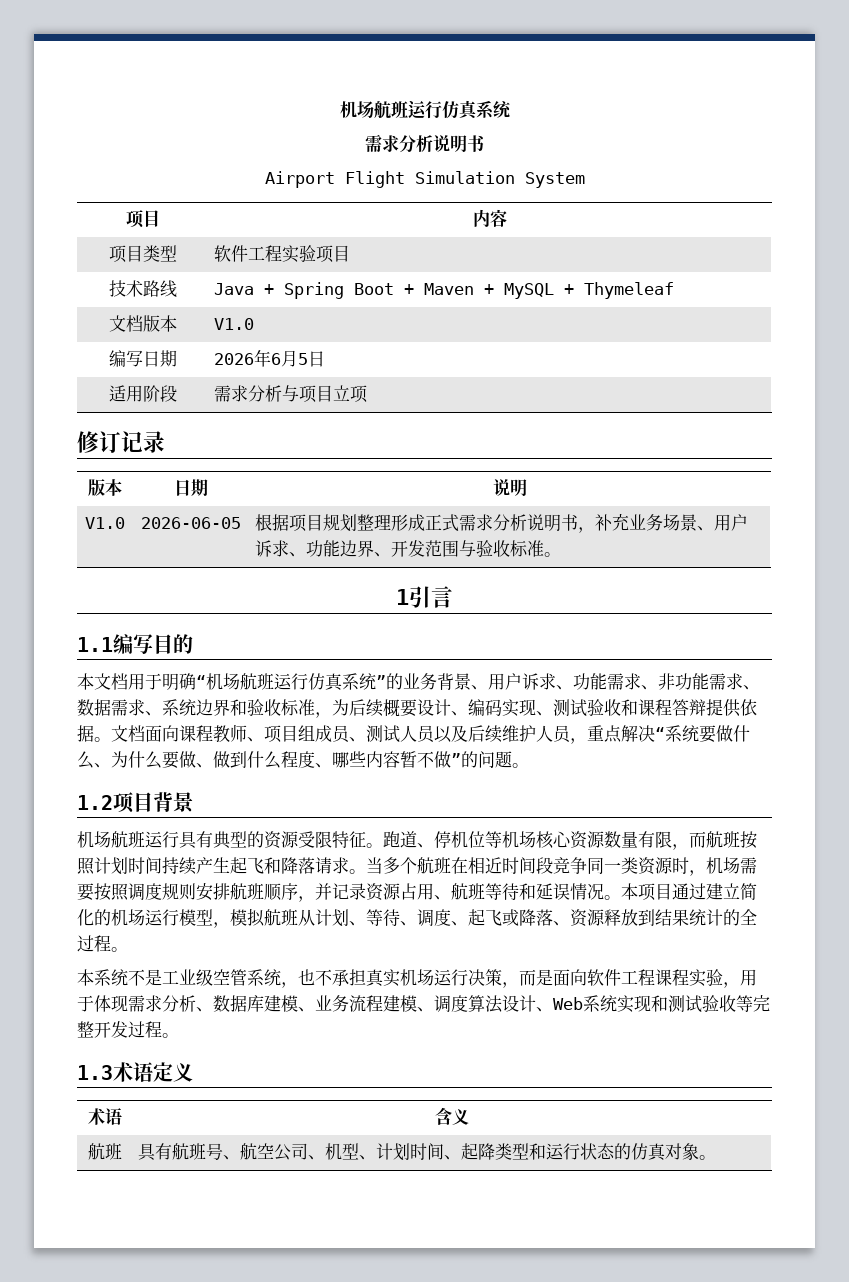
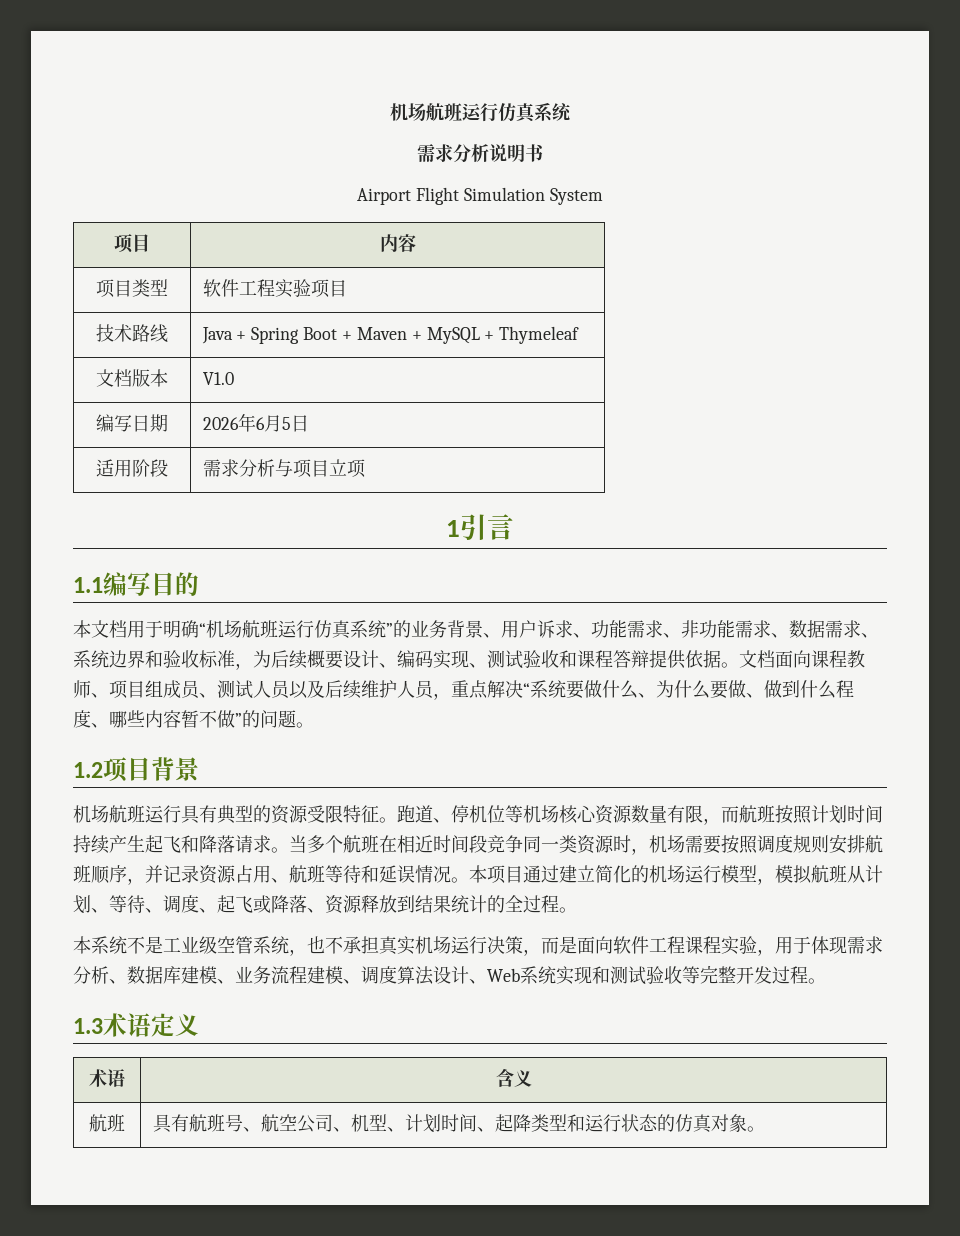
[77,431,165,453] [88,479,122,496] [173,479,208,496] [492,479,527,496] [85,517,125,529] [140,517,241,529] [255,513,749,533] [255,540,562,557] // 修订记录 // 版本 | 日期 | 说明 // V1.0 | 2026-06-05 | 根据项目规划整理形成正式需求分析说明书，补充业务场景、用户诉求、功能边界、开发范围与验收标准。 -> (366, 468) none

